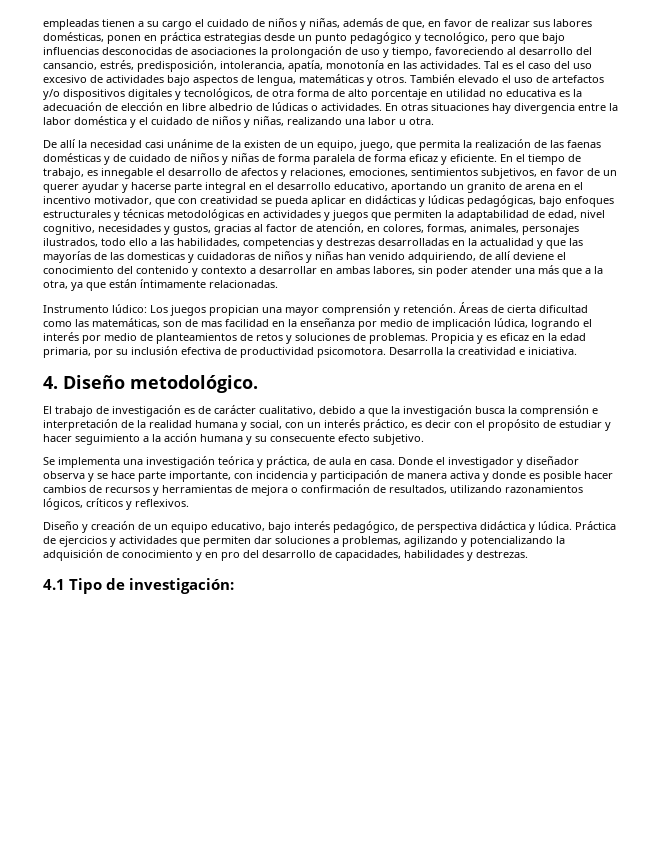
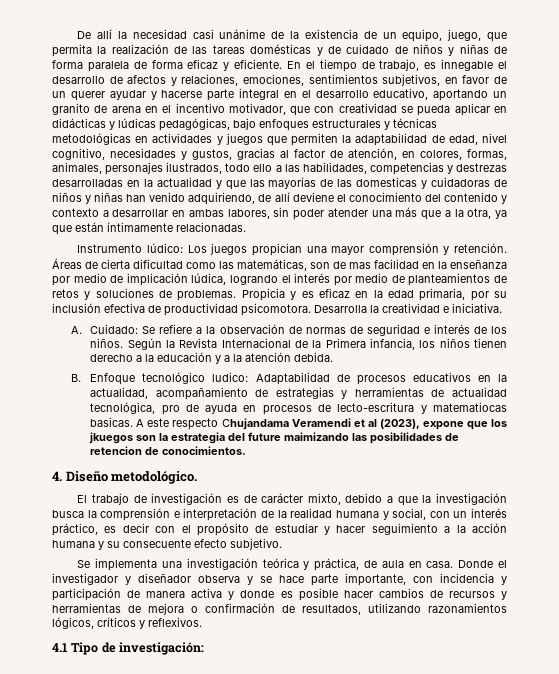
[43,18,592,30] [43,32,565,44] [43,46,592,58] [43,60,592,72] [43,74,604,86] [43,88,582,100] [43,102,618,114] [43,116,434,128] empleadas tienen a su cargo el cuidado de niños y niñas, además de que, en favor de realizar sus labores domésticas, ponen en práctica estrategias desde un punto pedagógico y tecnológico, pero que bajo influencias desconocidas de asociaciones la prolongación de uso y tiempo, favoreciendo al desarrollo del cansancio, estrés, predisposición, intolerancia, apatía, monotonía en las actividades. Tal es el caso del uso excesivo de actividades bajo aspectos de lengua, matemáticas y otros. También elevado el uso de artefactos y/o dispositivos digitales y tecnológicos, de otra forma de alto porcentaje en utilidad no educativa es la adecuación de elección en libre albedrio de lúdicas o actividades. En otras situaciones hay divergencia entre la labor doméstica y el cuidado de niños y niñas, realizando una labor u otra. // -> (77, 35) none
[244,140,281,148] existen -> [304,29,358,39] existencia
[567,140,601,148] faenas -> [212,45,245,54] tareas
(577, 351) none -> [71,324,507,336] [90,338,508,350] [90,352,334,364] [71,372,507,385] [90,387,507,400] [90,402,507,415] [90,417,507,430] [89,432,460,444] [90,446,247,455] // A. Cuidado: Se refiere a la observación de normas de seguridad e interés de los niños. Según la Revista Internacional de la Primera infancia, los niños tienen derecho a la educación y a la atención debida. // B. Enfoque tecnológico ludico: Adaptabilidad de procesos educativos en la actualidad, acompañamiento de estrategias y herramientas de actualidad tecnológica, pro de ayuda en procesos de lecto-escritura y matematiocas basicas. A este respecto Chujandama Veramendi et al (2023), expone que los jkuegos son la estrategia del future maimizando las posibilidades de retencion de conocimientos.
[259,406,316,415] cualitativo, -> [307,493,341,505] mixto,
[43,521,616,533] [43,536,565,547] [43,549,528,561] // Diseño y creación de un equipo educativo, bajo interés pedagógico, de perspectiva didáctica y lúdica. Práctica de ejercicios y actividades que permiten dar soluciones a problemas, agilizando y potencializando la adquisición de conocimiento y en pro del desarrollo de capacidades, habilidades y destrezas. -> (202, 622) none

